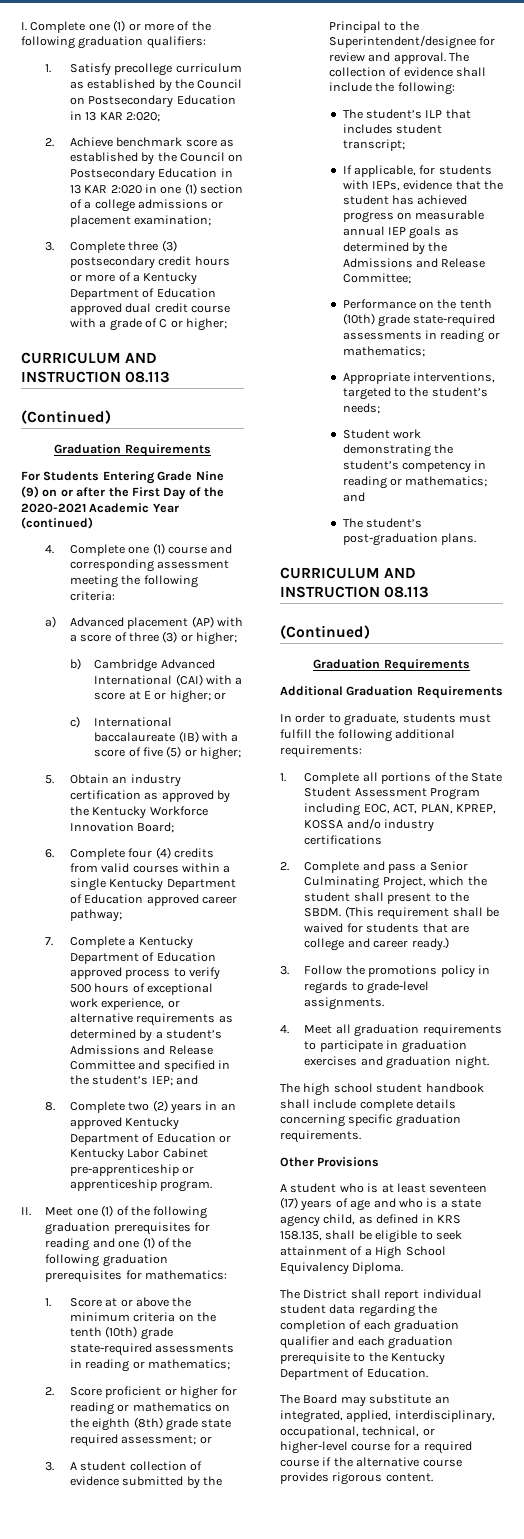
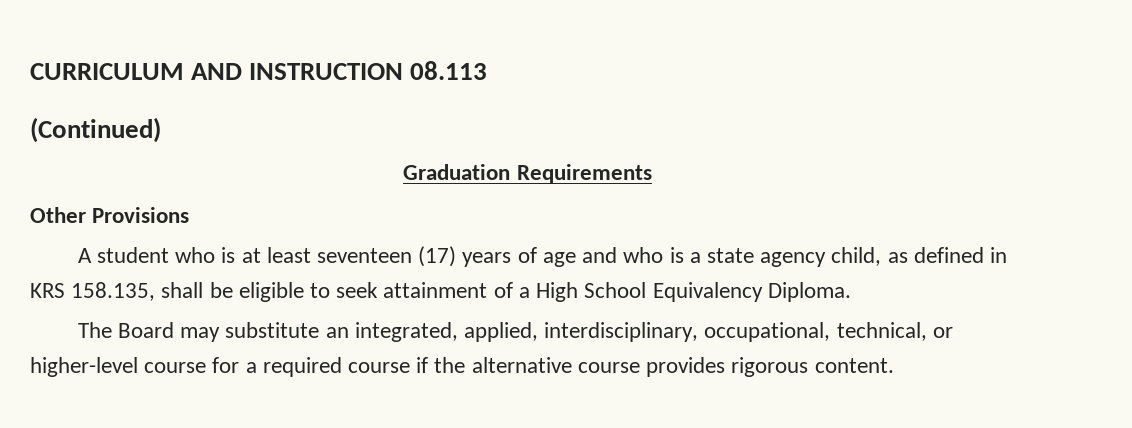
[21,20,211,33] [21,36,206,49] [45,63,242,76] [69,79,243,92] [69,95,236,108] [69,111,160,122] [45,137,234,147] [69,152,244,165] [69,168,233,181] [69,183,243,195] [69,199,224,212] [69,215,212,227] [45,240,177,253] [69,256,230,269] [69,272,198,285] [69,288,216,300] [69,303,230,315] [69,318,227,331] [21,352,158,364] [21,371,171,383] [21,410,111,424] [54,444,211,457] [21,471,224,484] [21,486,224,500] [21,503,179,513] [21,517,93,529] [45,543,233,556] [69,559,230,572] [69,575,198,588] [69,591,115,601] [45,616,243,629] [69,631,237,645] [69,658,215,672] [94,674,243,686] [94,690,226,703] [69,716,173,728] [94,731,239,743] [94,746,241,760] [45,774,181,787] [69,790,230,803] [69,806,208,819] [69,822,175,833] [45,847,214,860] [69,863,231,873] [69,878,236,891] [69,894,237,906] [69,909,122,922] [45,936,193,949] [69,952,216,964] [69,967,220,980] [69,983,213,995] [69,998,180,1010] [69,1013,233,1026] [69,1029,222,1042] [69,1045,213,1055] [69,1060,230,1072] [69,1075,198,1086] [45,1100,236,1114] [69,1117,180,1130] [69,1133,231,1145] [69,1148,208,1161] [69,1164,195,1176] [69,1179,213,1192] [21,1205,208,1219] [45,1222,211,1235] [45,1237,192,1251] [45,1254,168,1267] [45,1270,228,1283] [45,1297,192,1307] [69,1312,216,1322] [69,1326,173,1340] [69,1343,235,1356] [69,1359,230,1372] [45,1386,238,1399] [69,1402,230,1415] [69,1417,232,1431] [69,1434,212,1447] [45,1461,202,1471] [69,1476,222,1489] [328,21,419,33] [328,35,496,49] [328,52,469,64] [328,67,486,77] [328,82,455,95] [342,109,471,119] [342,124,442,134] [342,139,405,151] [342,165,492,177] [342,180,503,191] [342,195,468,205] [342,210,485,223] [342,226,459,239] [342,242,448,255] [342,258,486,268] [342,273,411,284] [342,299,492,309] [342,313,496,327] [342,330,500,343] [342,346,425,357] [342,372,495,384] [342,387,488,400] [342,403,380,414] [342,429,421,439] [342,444,453,457] [342,460,487,473] [342,476,488,489] [342,492,365,502] [342,518,422,528] [342,533,476,546] [280,567,417,579] [280,586,430,598] [280,625,370,639] [313,659,470,672] [280,686,503,699] [280,713,491,726] [280,729,456,742] [280,745,362,758] [280,772,503,784] [304,787,481,800] [304,803,496,816] [304,818,435,832] [304,835,383,845] [280,861,468,873] [304,876,487,889] [304,892,469,904] [304,906,499,920] [304,923,469,933] [304,937,449,951] [280,965,490,978] [304,981,430,994] [304,997,385,1010] [280,1024,502,1037] [304,1040,467,1053] [304,1056,489,1069] [280,1083,484,1096] [280,1099,457,1111] [280,1114,461,1127] [280,1130,361,1143] I. Complete one (1) or more of the following graduation qualifiers: // 1. Satisfy precollege curriculum as established by the Council on Postsecondary Education in 13 KAR 2:020; // 2. Achieve benchmark score as established by the Council on Postsecondary Education in 13 KAR 2:020 in one (1) section of a college admissions or placement examination; // 3. Complete three (3) postsecondary credit hours or more of a Kentucky Department of Education approved dual credit course with a grade of C or higher; // CURRICULUM AND INSTRUCTION 08.113 // (Continued) // Graduation Requirements // For Students Entering Grade Nine (9) on or after the First Day of the 2020-2021 Academic Year (continued) // 4. Complete one (1) course and corresponding assessment meeting the following criteria: // a) Advanced placement (AP) with a score of three (3) or higher; // b) Cambridge Advanced International (CAI) with a score at E or higher; or // c) International baccalaureate (IB) with a score of five (5) or higher; // 5. Obtain an industry certification as approved by the Kentucky Workforce Innovation Board; // 6. Complete four (4) credits from valid courses within a single Kentucky Department of Education approved career pathway; // 7. Complete a Kentucky Department of Education approved process to verify 500 hours of exceptional work experience, or alternative requirements as determined by a student’s Admissions and Release Committee and specified in the student’s IEP; and // 8. Complete two (2) years in an approved Kentucky Department of Education or Kentucky Labor Cabinet pre-apprenticeship or apprenticeship program. // II. Meet one (1) of the following graduation prerequisites for reading and one (1) of the following graduation prerequisites for mathematics: // 1. Score at or above the minimum criteria on the tenth (10th) grade state-required assessments in reading or mathematics; // 2. Score proficient or higher for reading or mathematics on the eighth (8th) grade state required assessment; or // 3. A student collection of evidence submitted by the Principal to the Superintendent/designee for review and approval. The collection of evidence shall include the following: // The student’s ILP that includes student transcript; // If applicable, for students with IEPs, evidence that the student has achieved progress on measurable annual IEP goals as determined by the Admissions and Release Committee; // Performance on the tenth (10th) grade state-required assessments in reading or mathematics; // Appropriate interventions, targeted to the student’s needs; // Student work demonstrating the student’s competency in reading or mathematics; and // The student’s post-graduation plans. // CURRICULUM AND INSTRUCTION 08.113 // (Continued) // Graduation Requirements // Additional Graduation Requirements // In order to graduate, students must fulfill the following additional requirements: // 1. Complete all portions of the State Student Assessment Program including EOC, ACT, PLAN, KPREP, KOSSA and/o industry certifications // 2. Complete and pass a Senior Culminating Project, which the student shall present to the SBDM. (This requirement shall be waived for students that are college and career ready.) // 3. Follow the promotions policy in regards to grade-level assignments. // 4. Meet all graduation requirements to participate in graduation exercises and graduation night. // The high school student handbook shall include complete details concerning specific graduation requirements. -> [30,61,488,80] [30,117,161,143] [403,164,652,184] CURRICULUM AND INSTRUCTION 08.113 // (Continued) // Graduation Requirements
[280,1289,482,1301] [280,1304,438,1317] [280,1320,460,1333] [280,1336,454,1349] [280,1352,446,1365] [280,1368,428,1380] // The District shall report individual student data regarding the completion of each graduation qualifier and each graduation prerequisite to the Kentucky Department of Education. -> (851, 292) none

